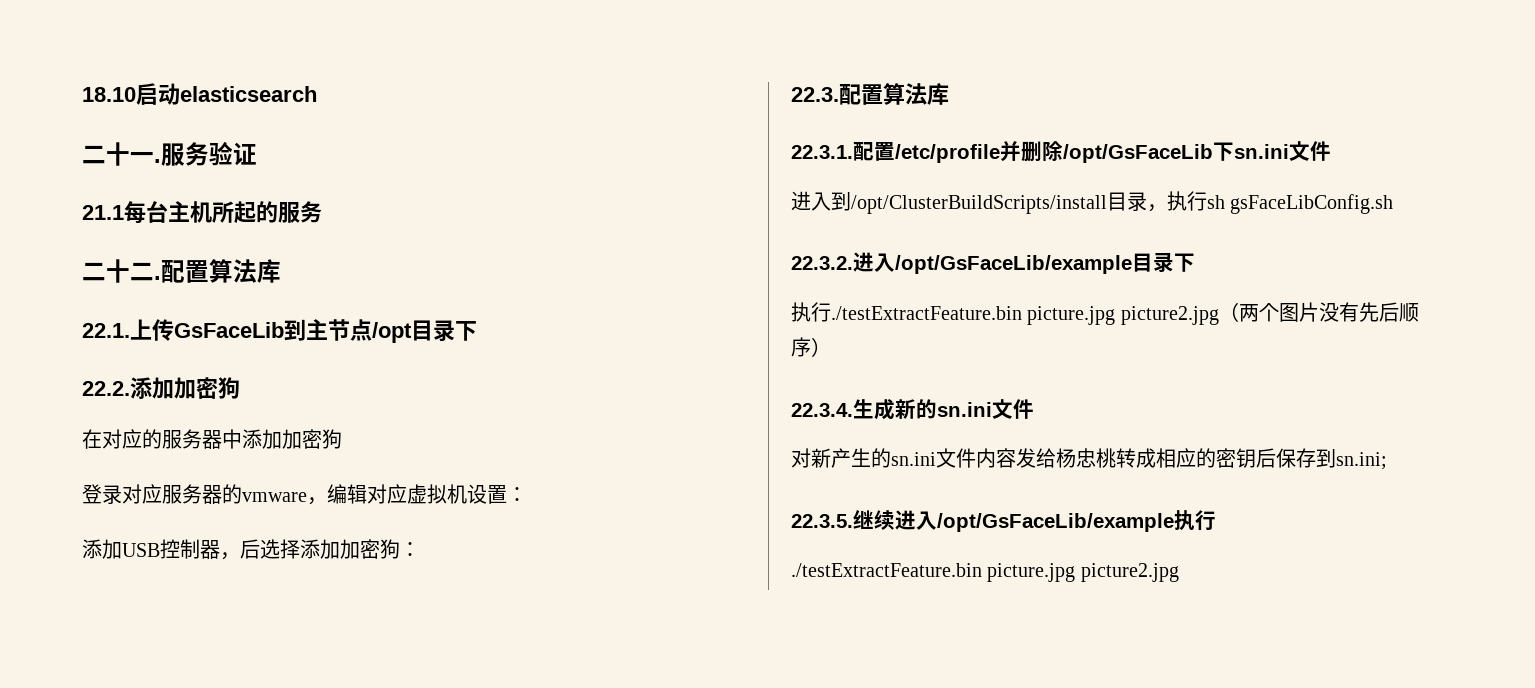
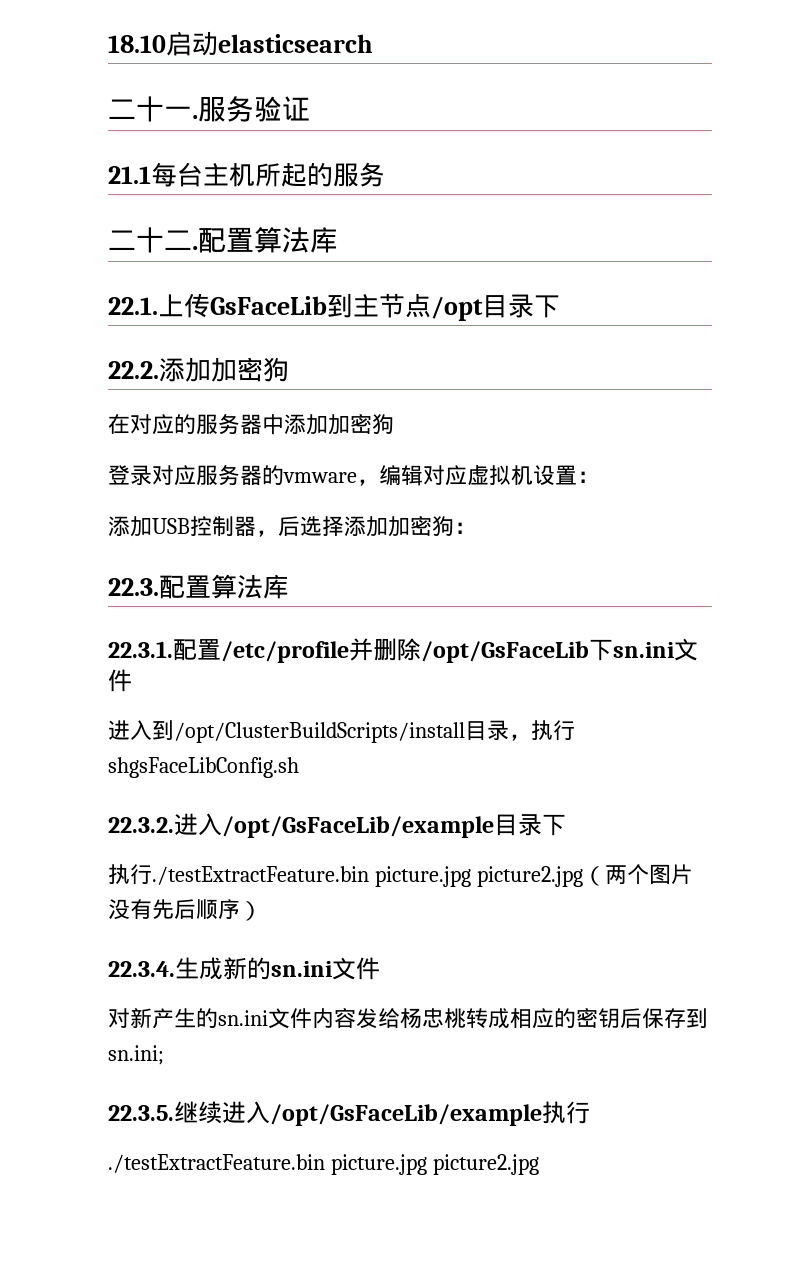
[1207,194,1394,214] sh gsFaceLibConfig.sh -> [108,757,299,778] shgsFaceLibConfig.sh

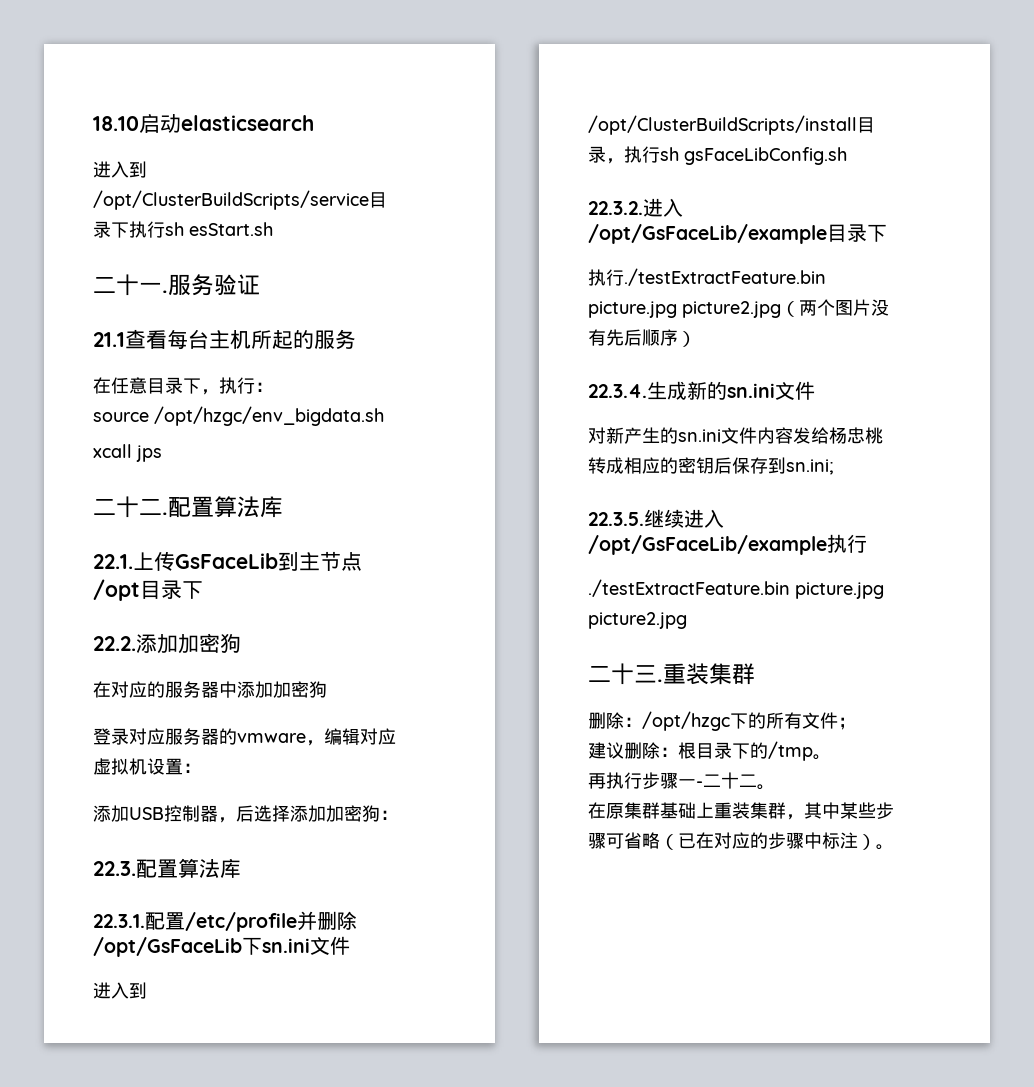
(373, 43) none -> [93,161,147,178] [93,190,387,210] [93,221,273,238] // 进入到/opt/ClusterBuildScripts/service目录下执行sh esStart.sh
(151, 175) none -> [125,329,167,349] 查看
(385, 174) none -> [93,377,273,395] [93,406,384,426] [93,444,162,462] // 在任意目录下，执行： // source /opt/hzgc/env_bigdata.sh // xcall jps
[108,757,299,778] shgsFaceLibConfig.sh -> [660,147,847,165] sh gsFaceLibConfig.sh
(539, 1164) none -> [588,663,755,685] [588,711,856,731] [588,741,831,761] [588,772,775,790] [588,802,894,820] [588,832,894,850] // 二十三.重装集群 // 删除：/opt/hzgc下的所有文件； // 建议删除：根目录下的/tmp。 // 再执行步骤一-二十二。 // 在原集群基础上重装集群，其中某些步骤可省略（已在对应的步骤中标注）。

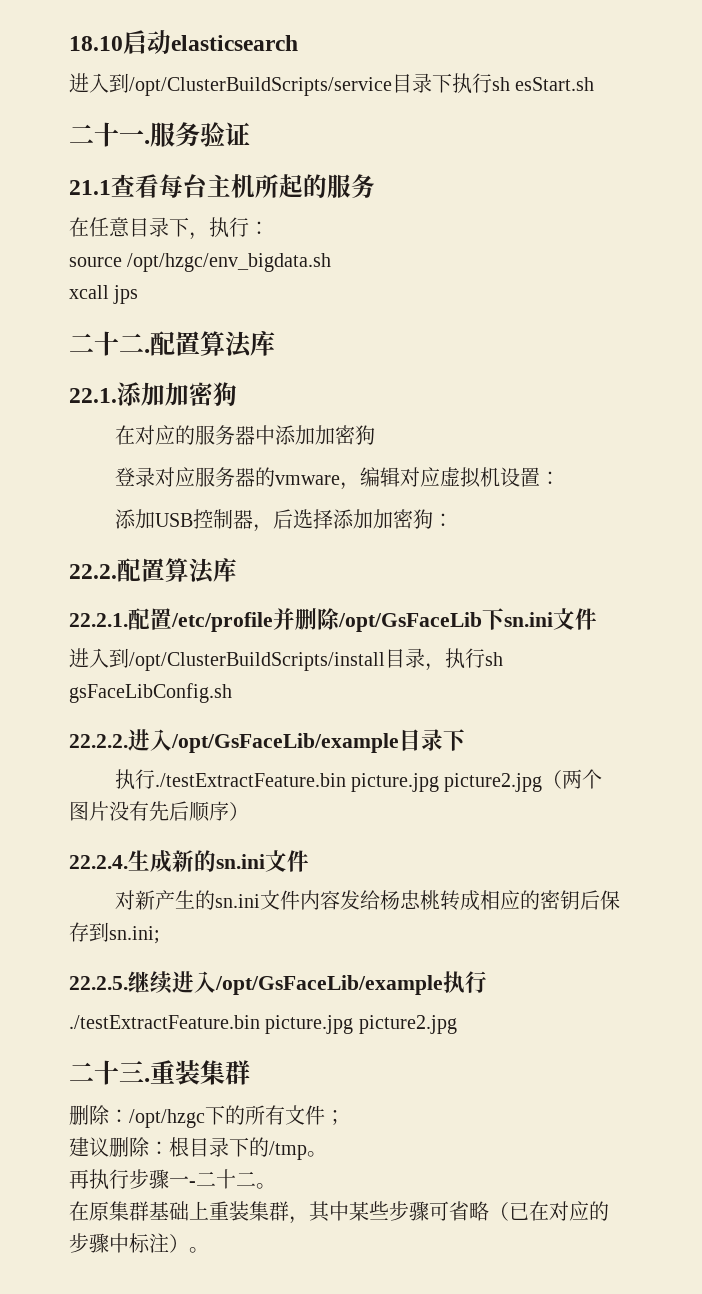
[133,551,362,571] [93,579,203,601] [93,636,136,651] 上传GsFaceLib到主节点/opt目录下 // 22.2. -> (117, 395) none
[93,858,241,878] [93,914,145,928] 22.3.配置算法库 // 22.3.1. -> [69,558,237,584] [69,613,128,627] 22.2.配置算法库 // 22.2.1.
[588,201,643,215] 22.3.2. -> [69,734,128,748] 22.2.2.
[588,384,647,398] 22.3.4. -> [69,855,128,869] 22.2.4.
[588,512,644,526] 22.3.5. -> [69,976,128,990] 22.2.5.

